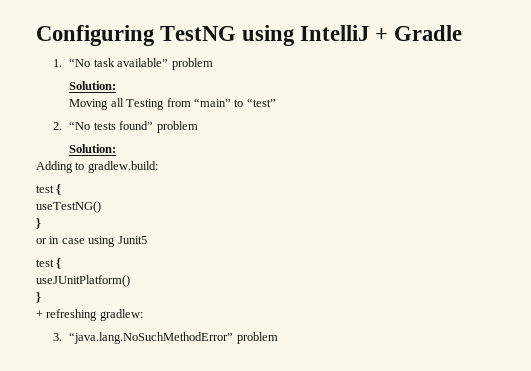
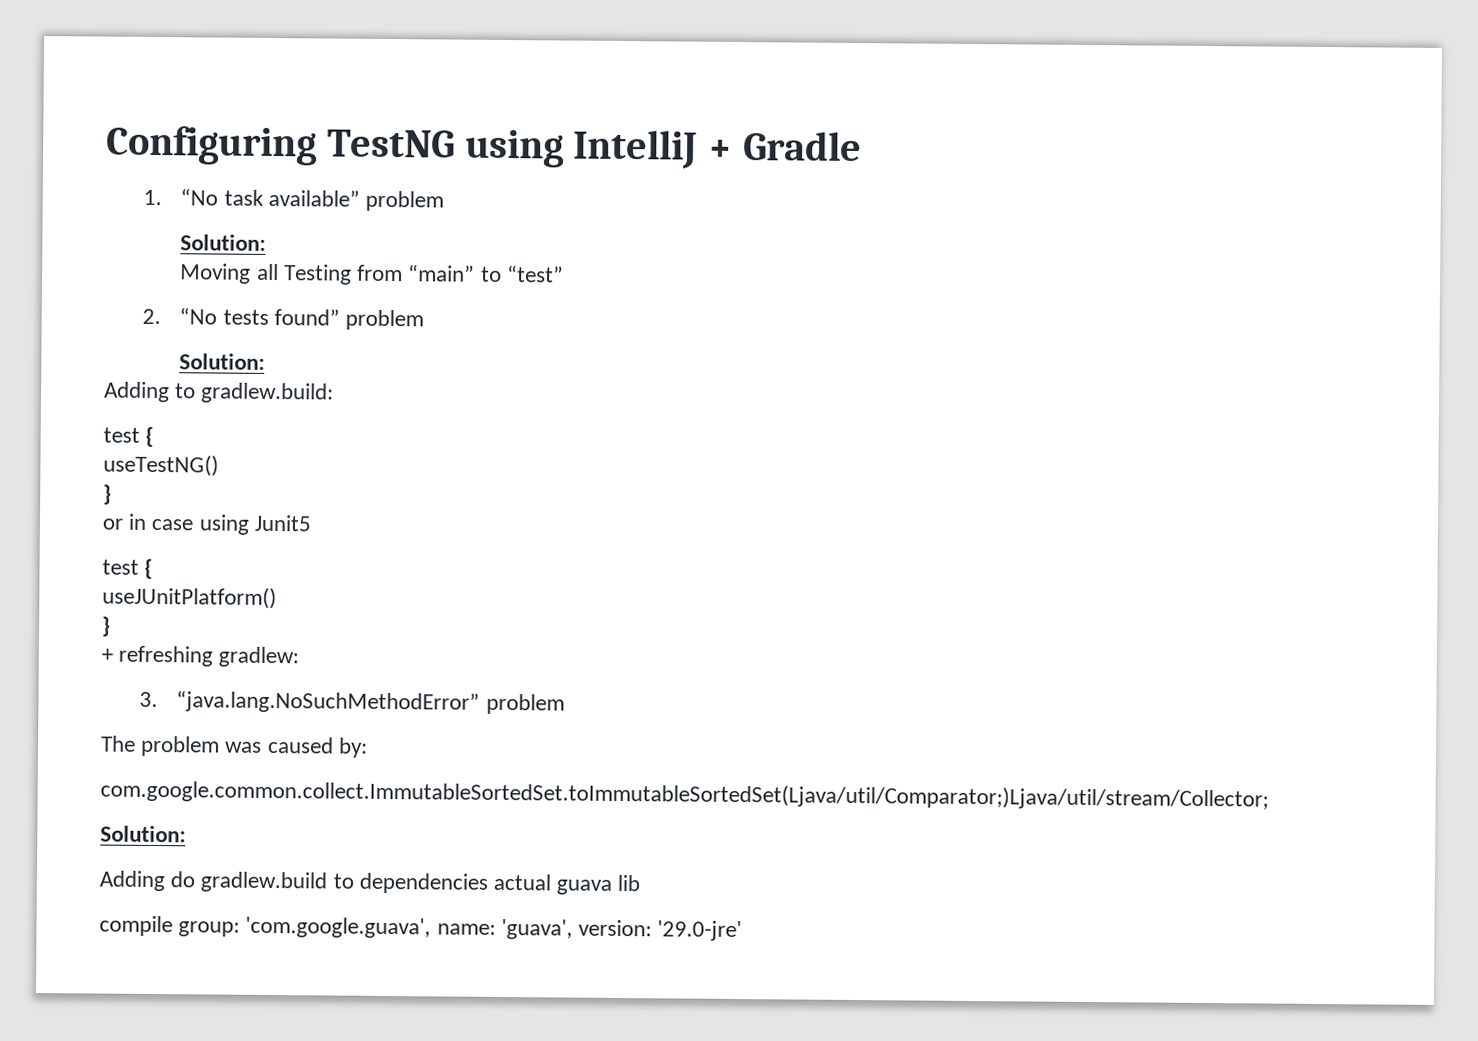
(278, 338) none -> [101,735,368,758] [100,779,1269,811] [100,825,186,843] [99,870,641,895] [99,915,743,942] // The problem was caused by: // com.google.common.collect.ImmutableSortedSet.toImmutableSortedSet(Ljava/util/Comparator;)Ljava/util/stream/Collector; // Solution: // Adding do gradlew.build to dependencies actual guava lib // compile group: 'com.google.guava', name: 'guava', version: '29.0-jre'

